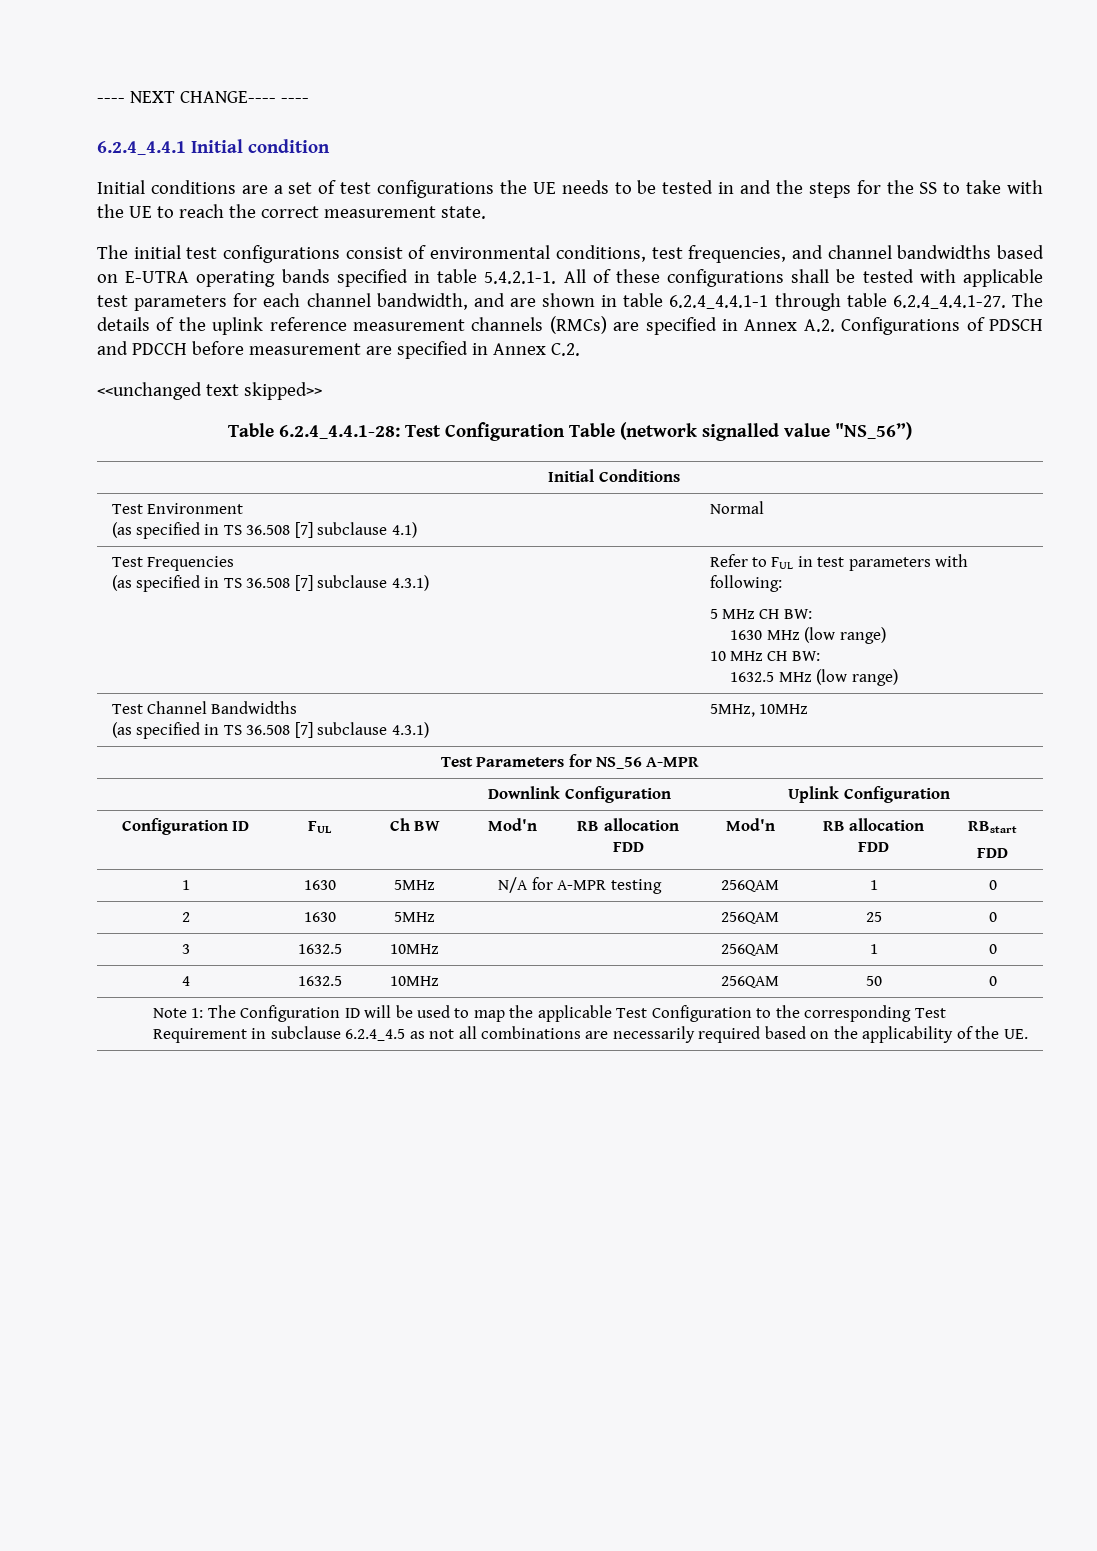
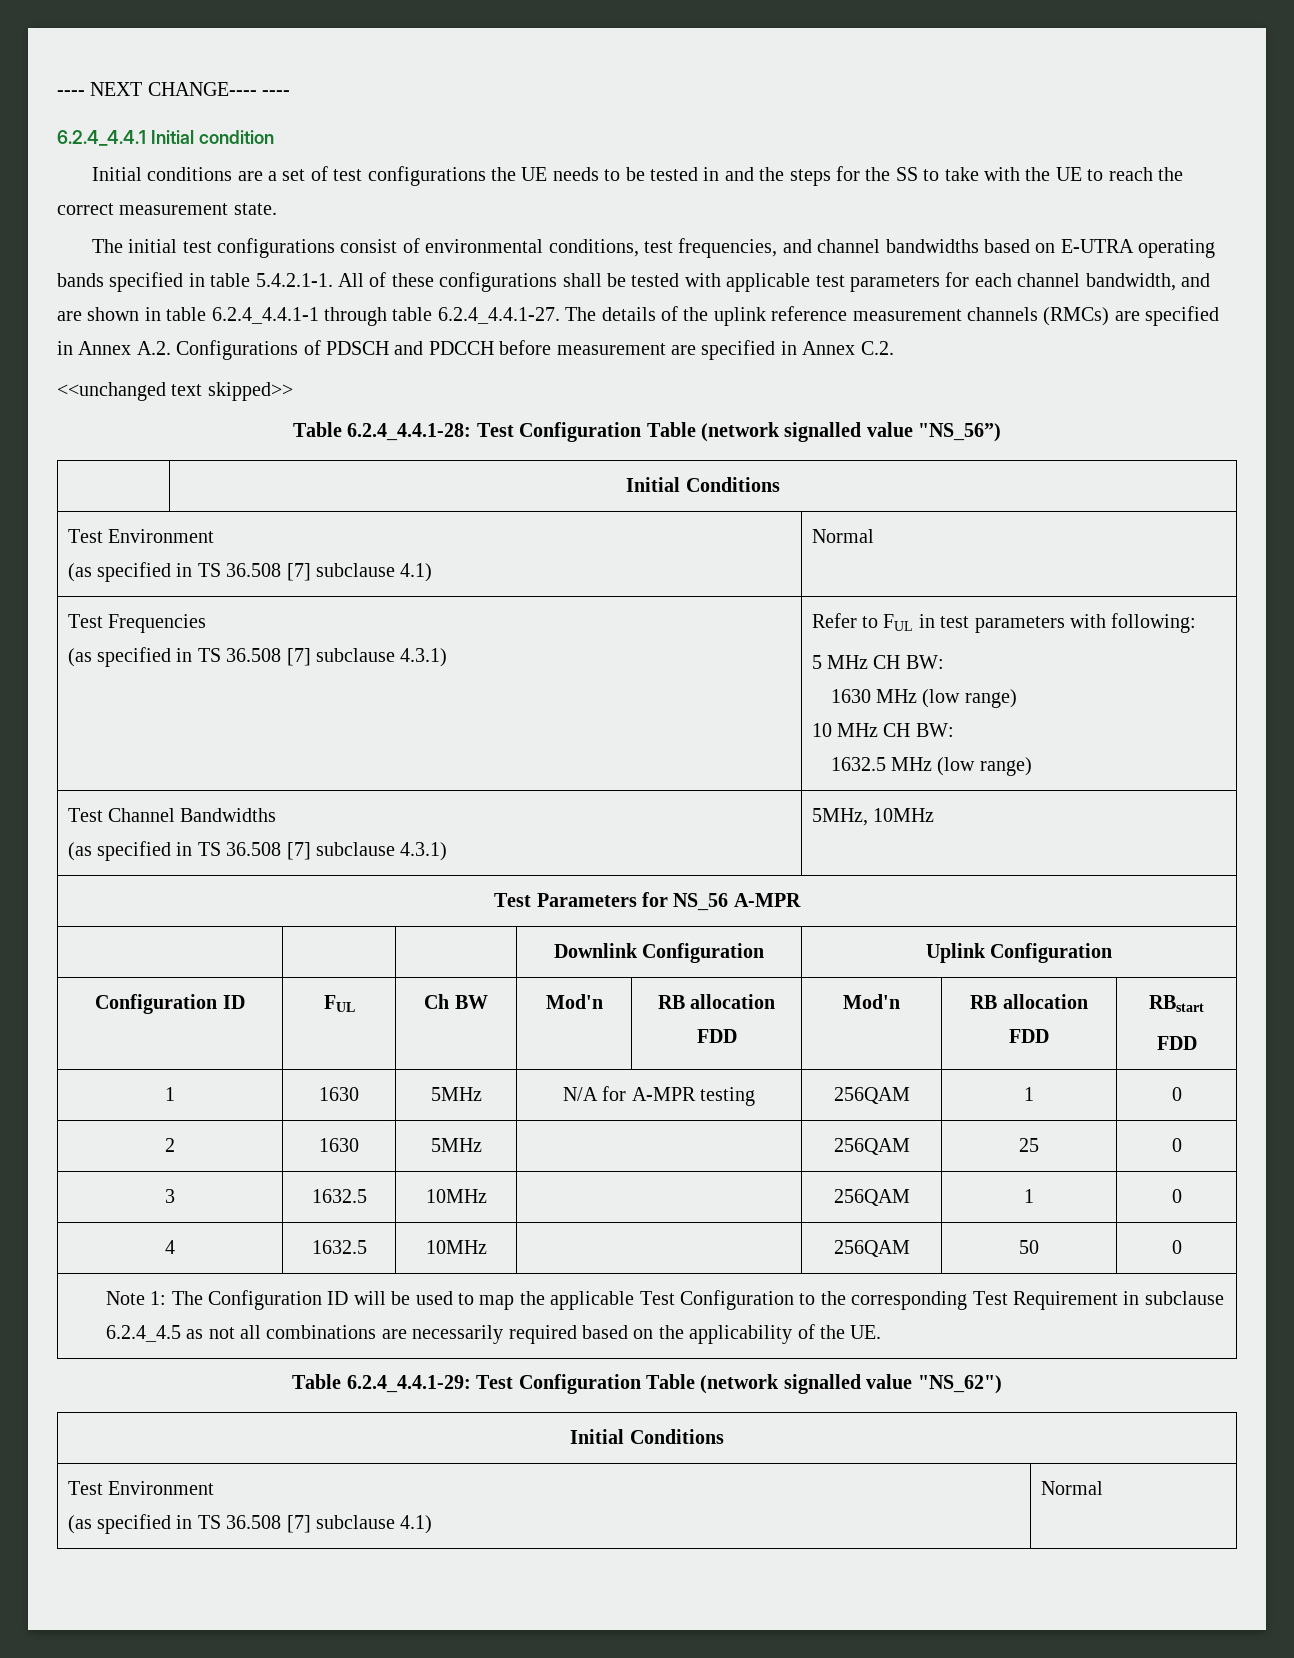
(1028, 1034) none -> [292,1374,1002,1394] [570,1429,724,1444] [67,1481,214,1495] [67,1514,433,1534] [1040,1481,1103,1495] // Table 6.2.4_4.4.1-29: Test Configuration Table (network signalled value "NS_62") // Initial Conditions // Test Environment // (as specified in TS 36.508 [7] subclause 4.1) | Normal

